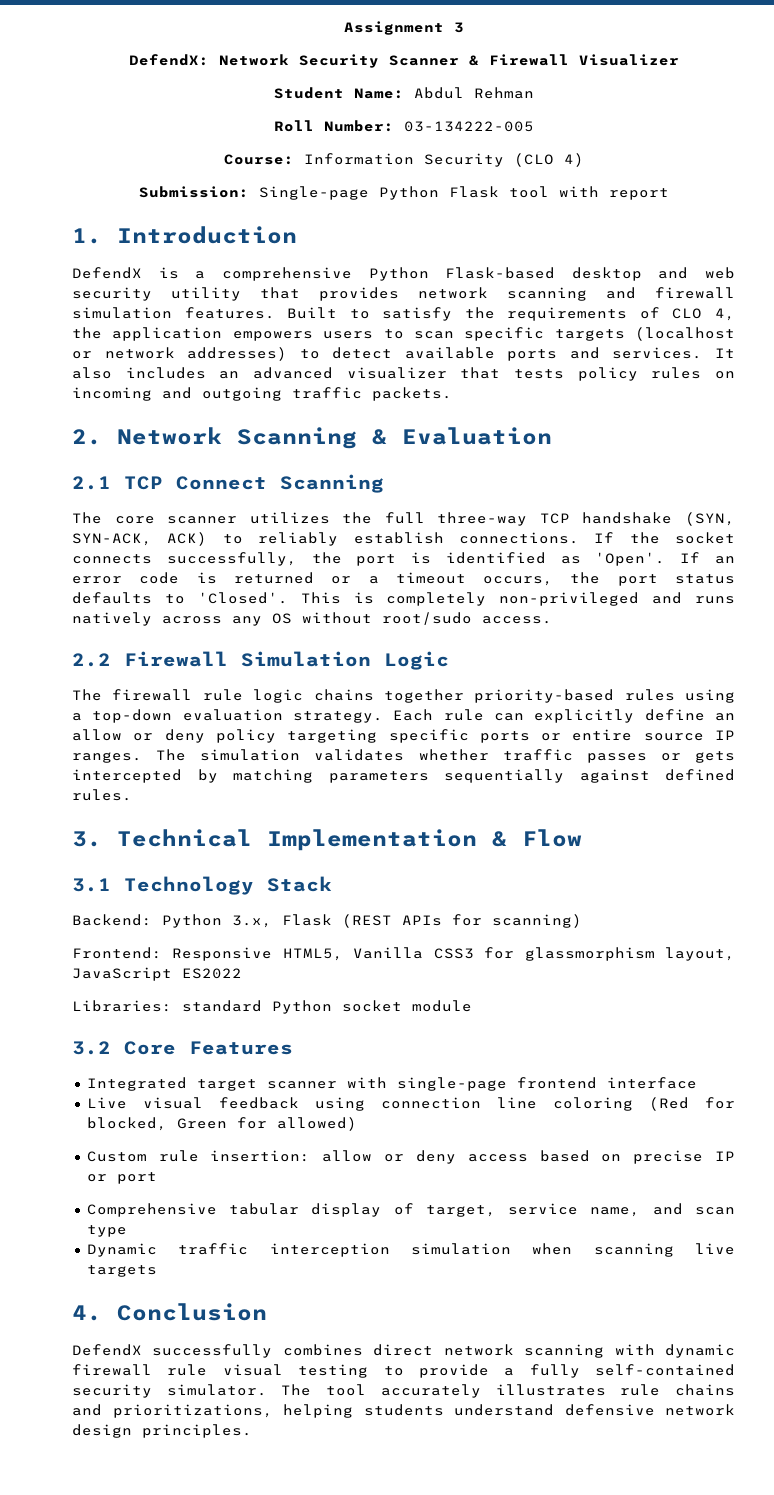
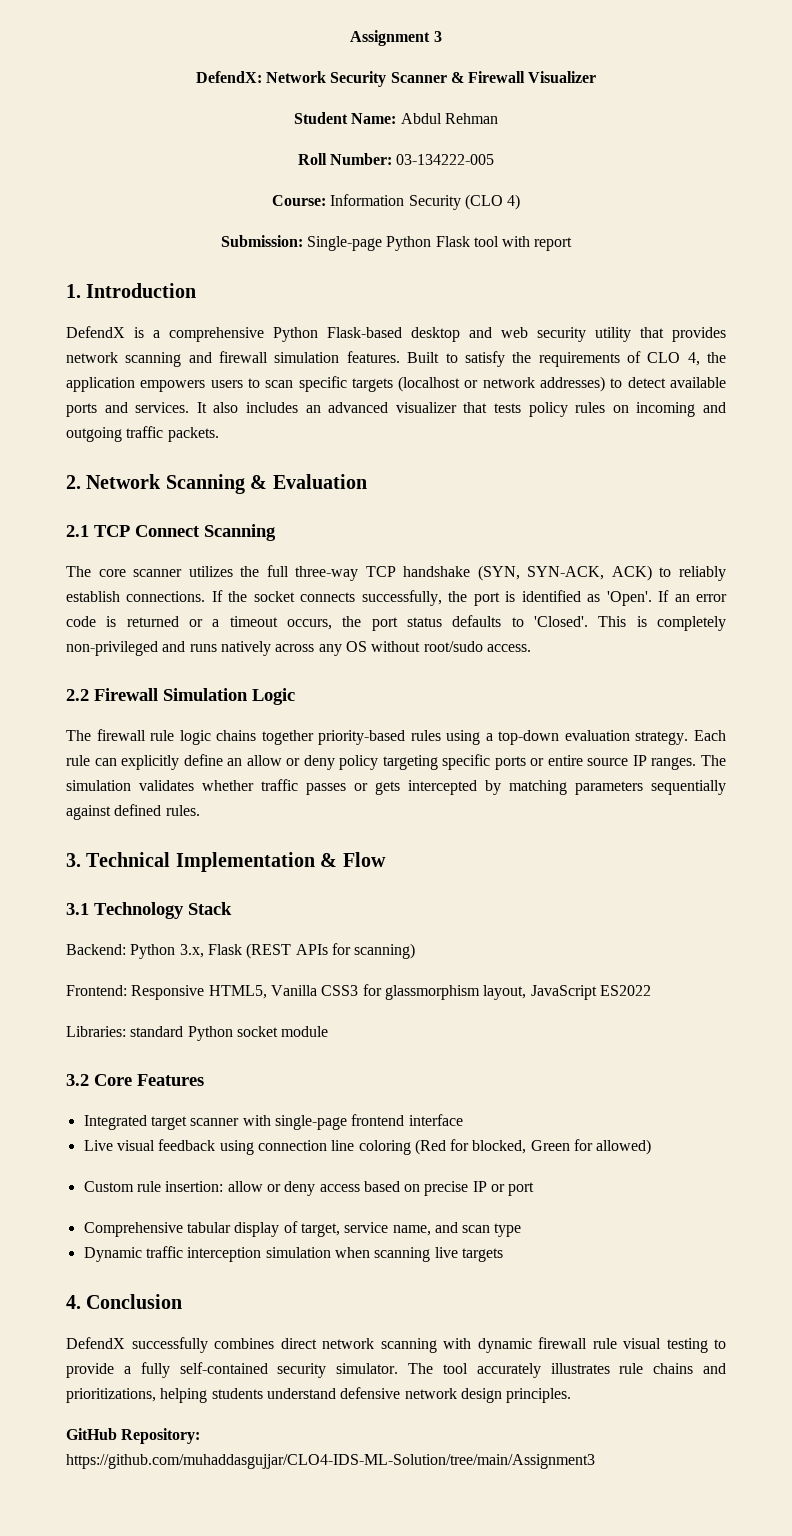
(252, 1431) none -> [66,1428,201,1444] [66,1454,595,1469] // GitHub Repository: https://github.com/muhaddasgujjar/CLO4-IDS-ML-Solution/tree/main/Assignment3

